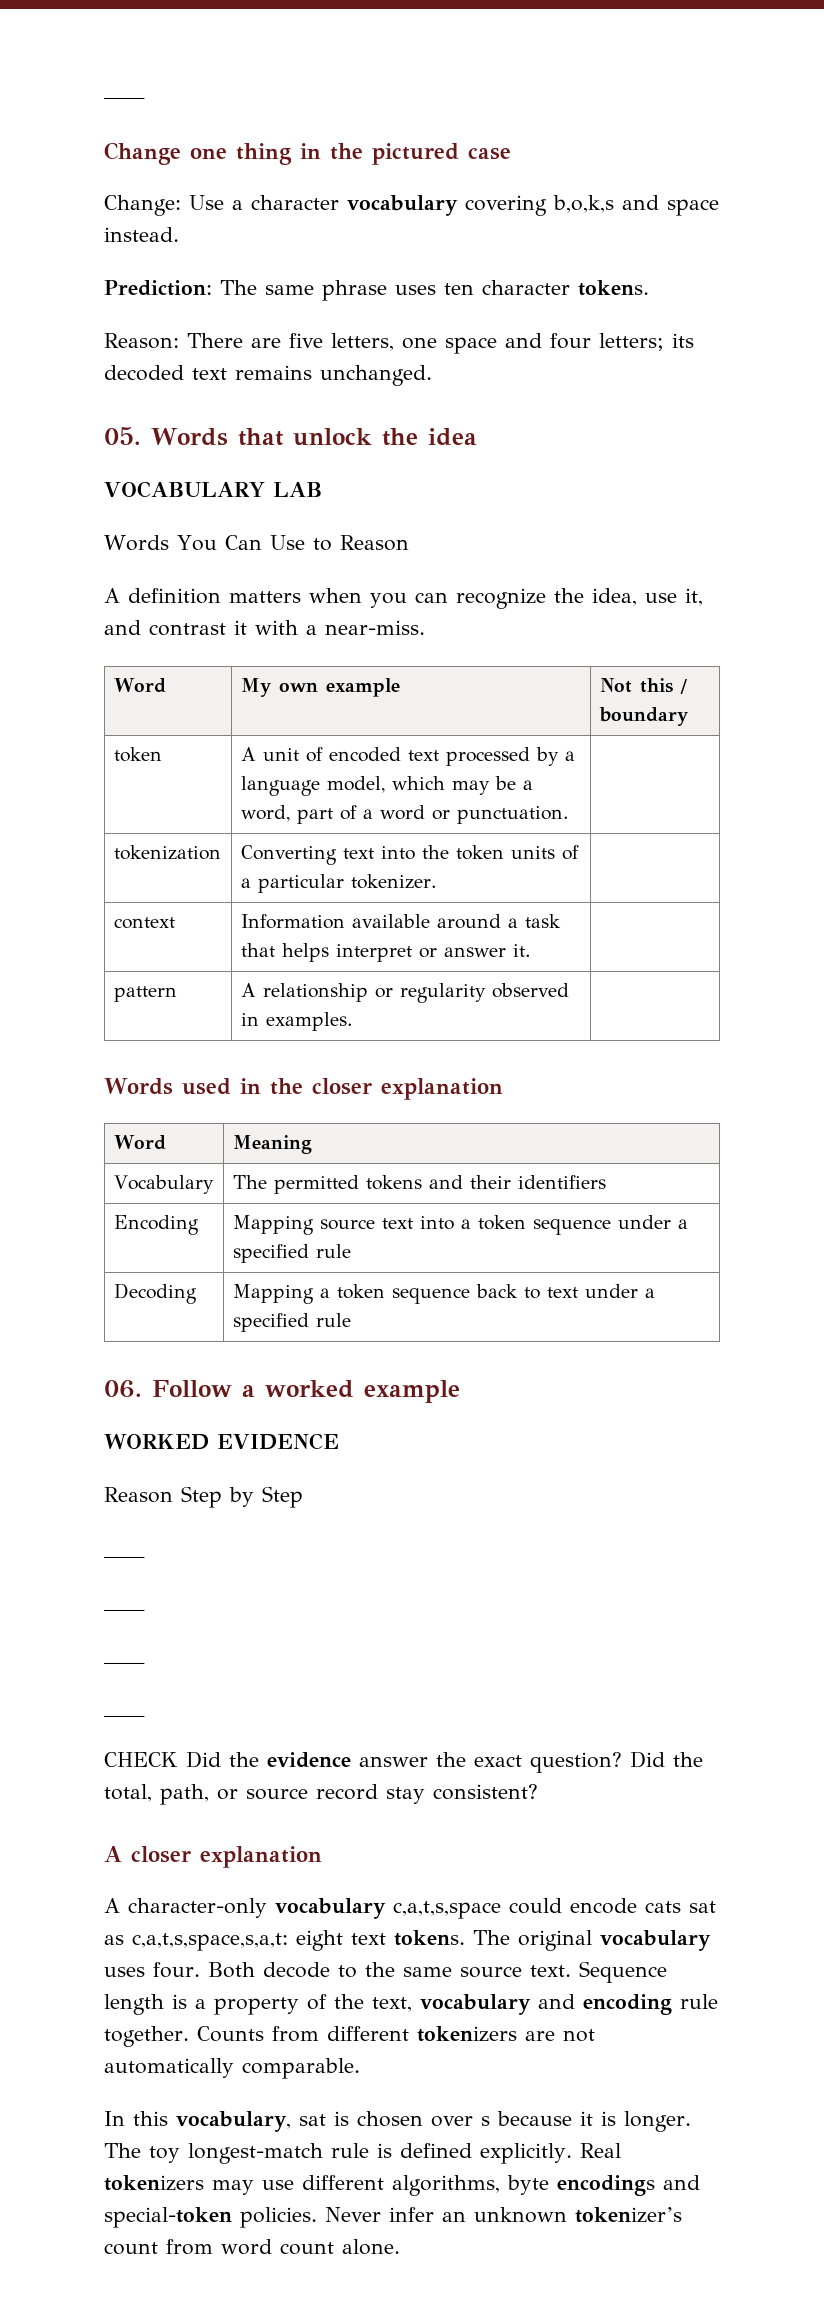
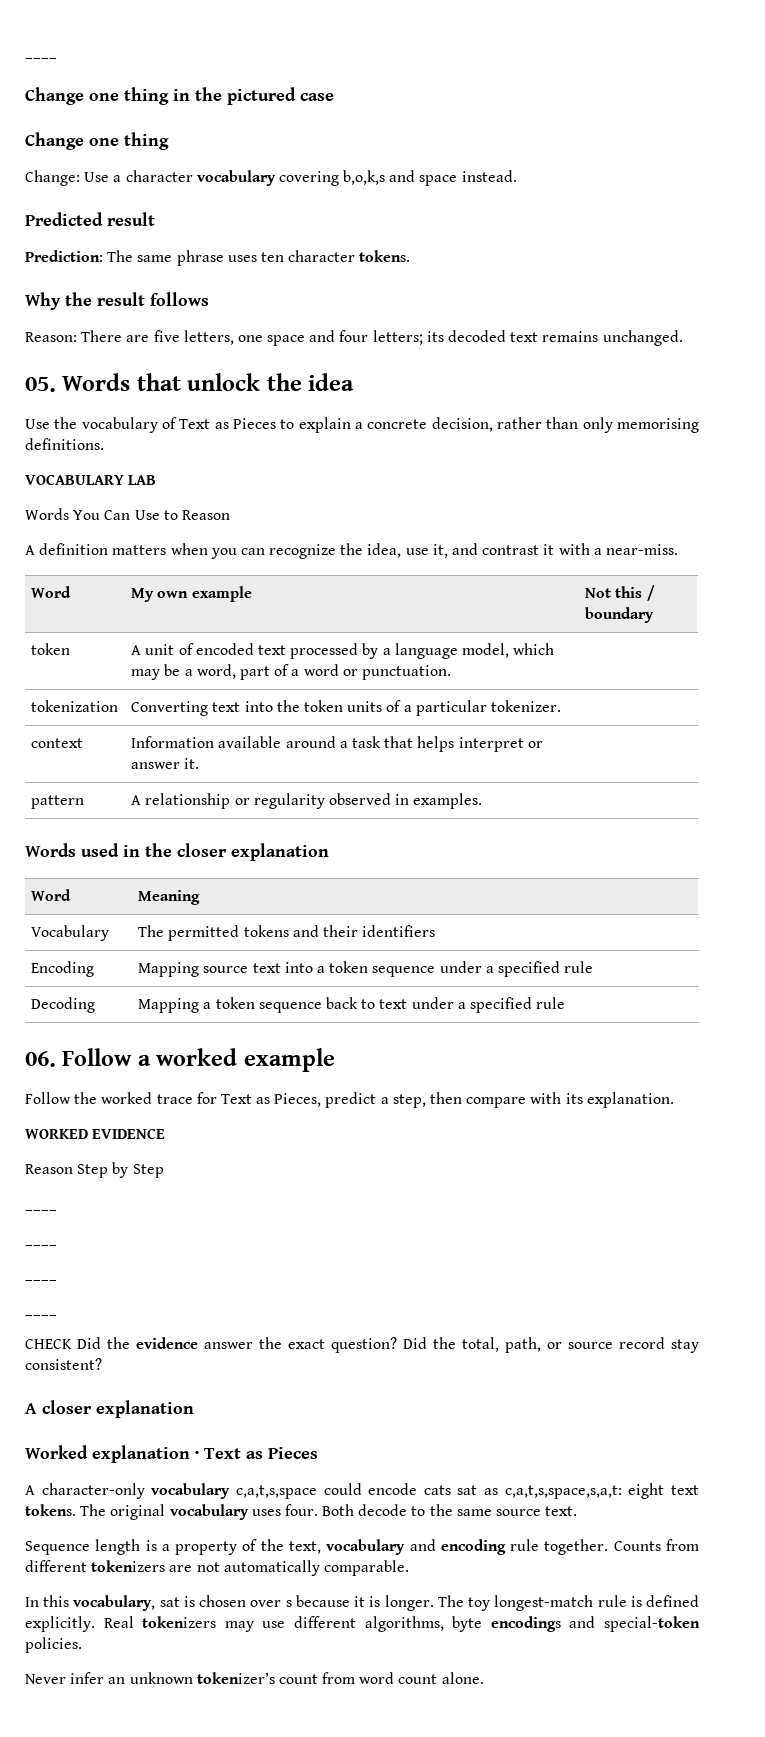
(511, 154) none -> [25,132,169,150] // Change one thing
(179, 234) none -> [25,212,155,226] // Predicted result
(649, 288) none -> [25,292,209,310] // Why the result follows
(477, 437) none -> [25,417,700,433] [25,438,104,450] // Use the vocabulary of Text as Pieces to explain a concrete decision, rather than only memorising definitions.
(460, 1391) none -> [25,1092,674,1108] // Follow the worked trace for Text as Pieces, predict a step, then compare with its explanation.
(322, 1857) none -> [25,1445,318,1463] // Worked explanation · Text as Pieces
(571, 1971) none -> (578, 1511) //
(317, 2217) none -> (82, 1645) //

